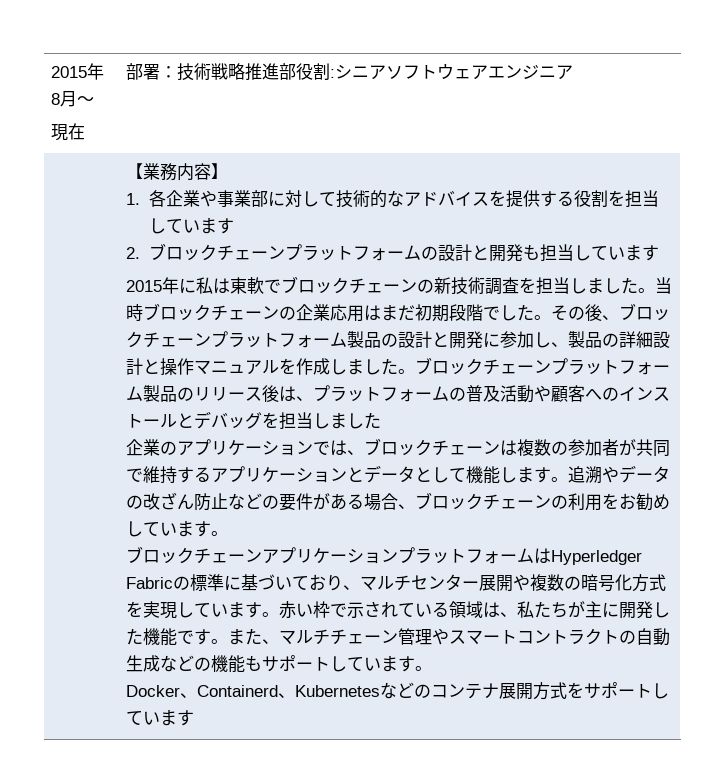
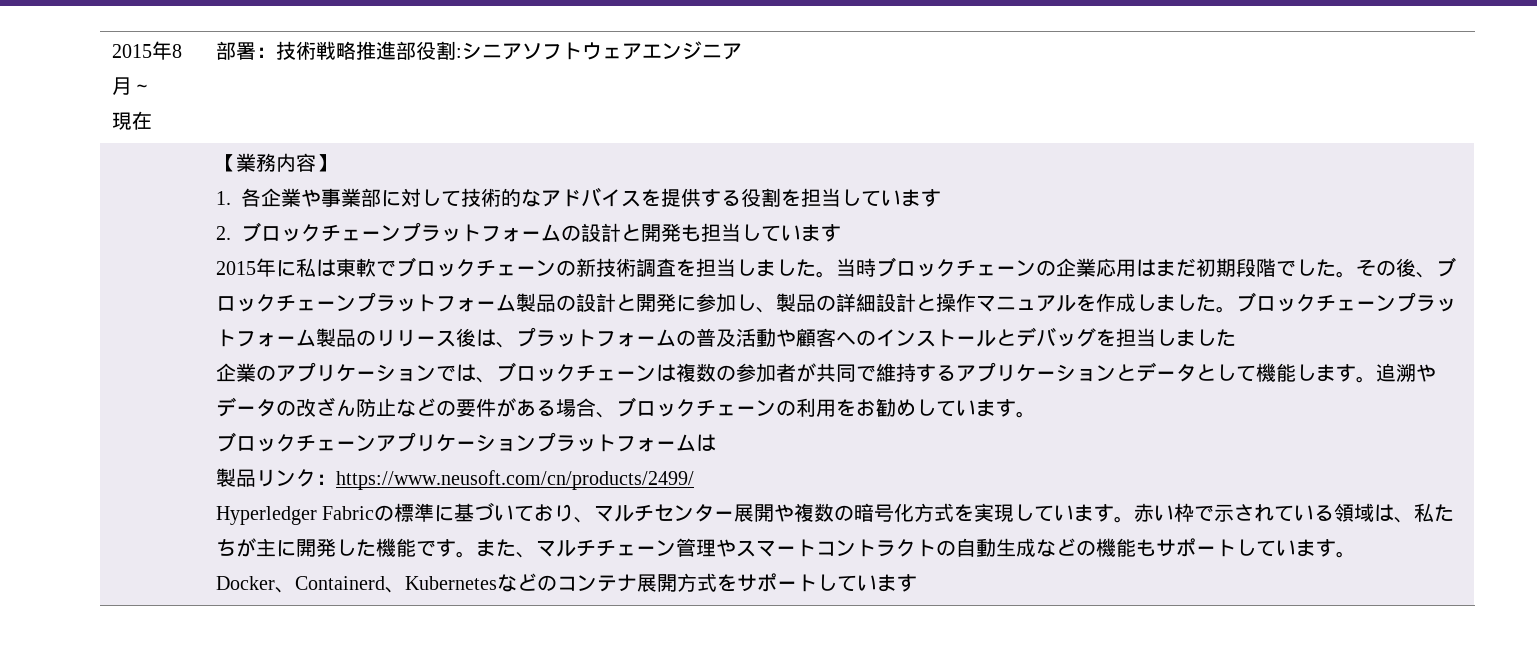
(552, 556) none -> [216,468,695,490] // 製品リンク：https://www.neusoft.com/cn/products/2499/ //

